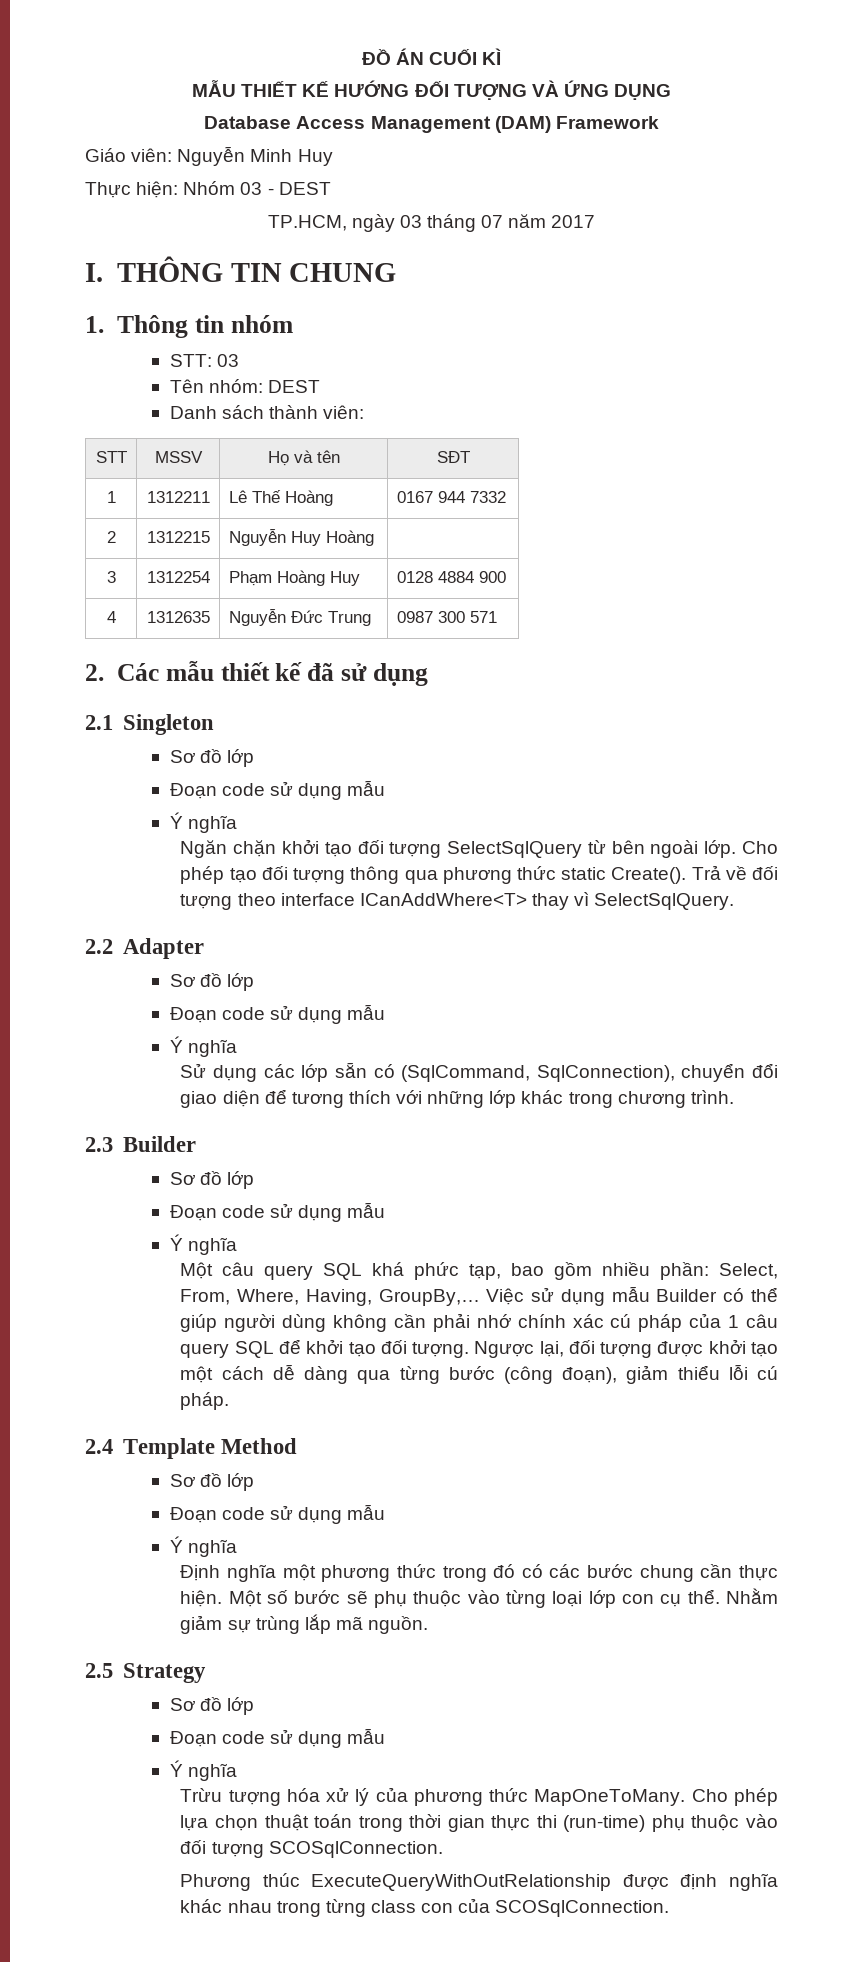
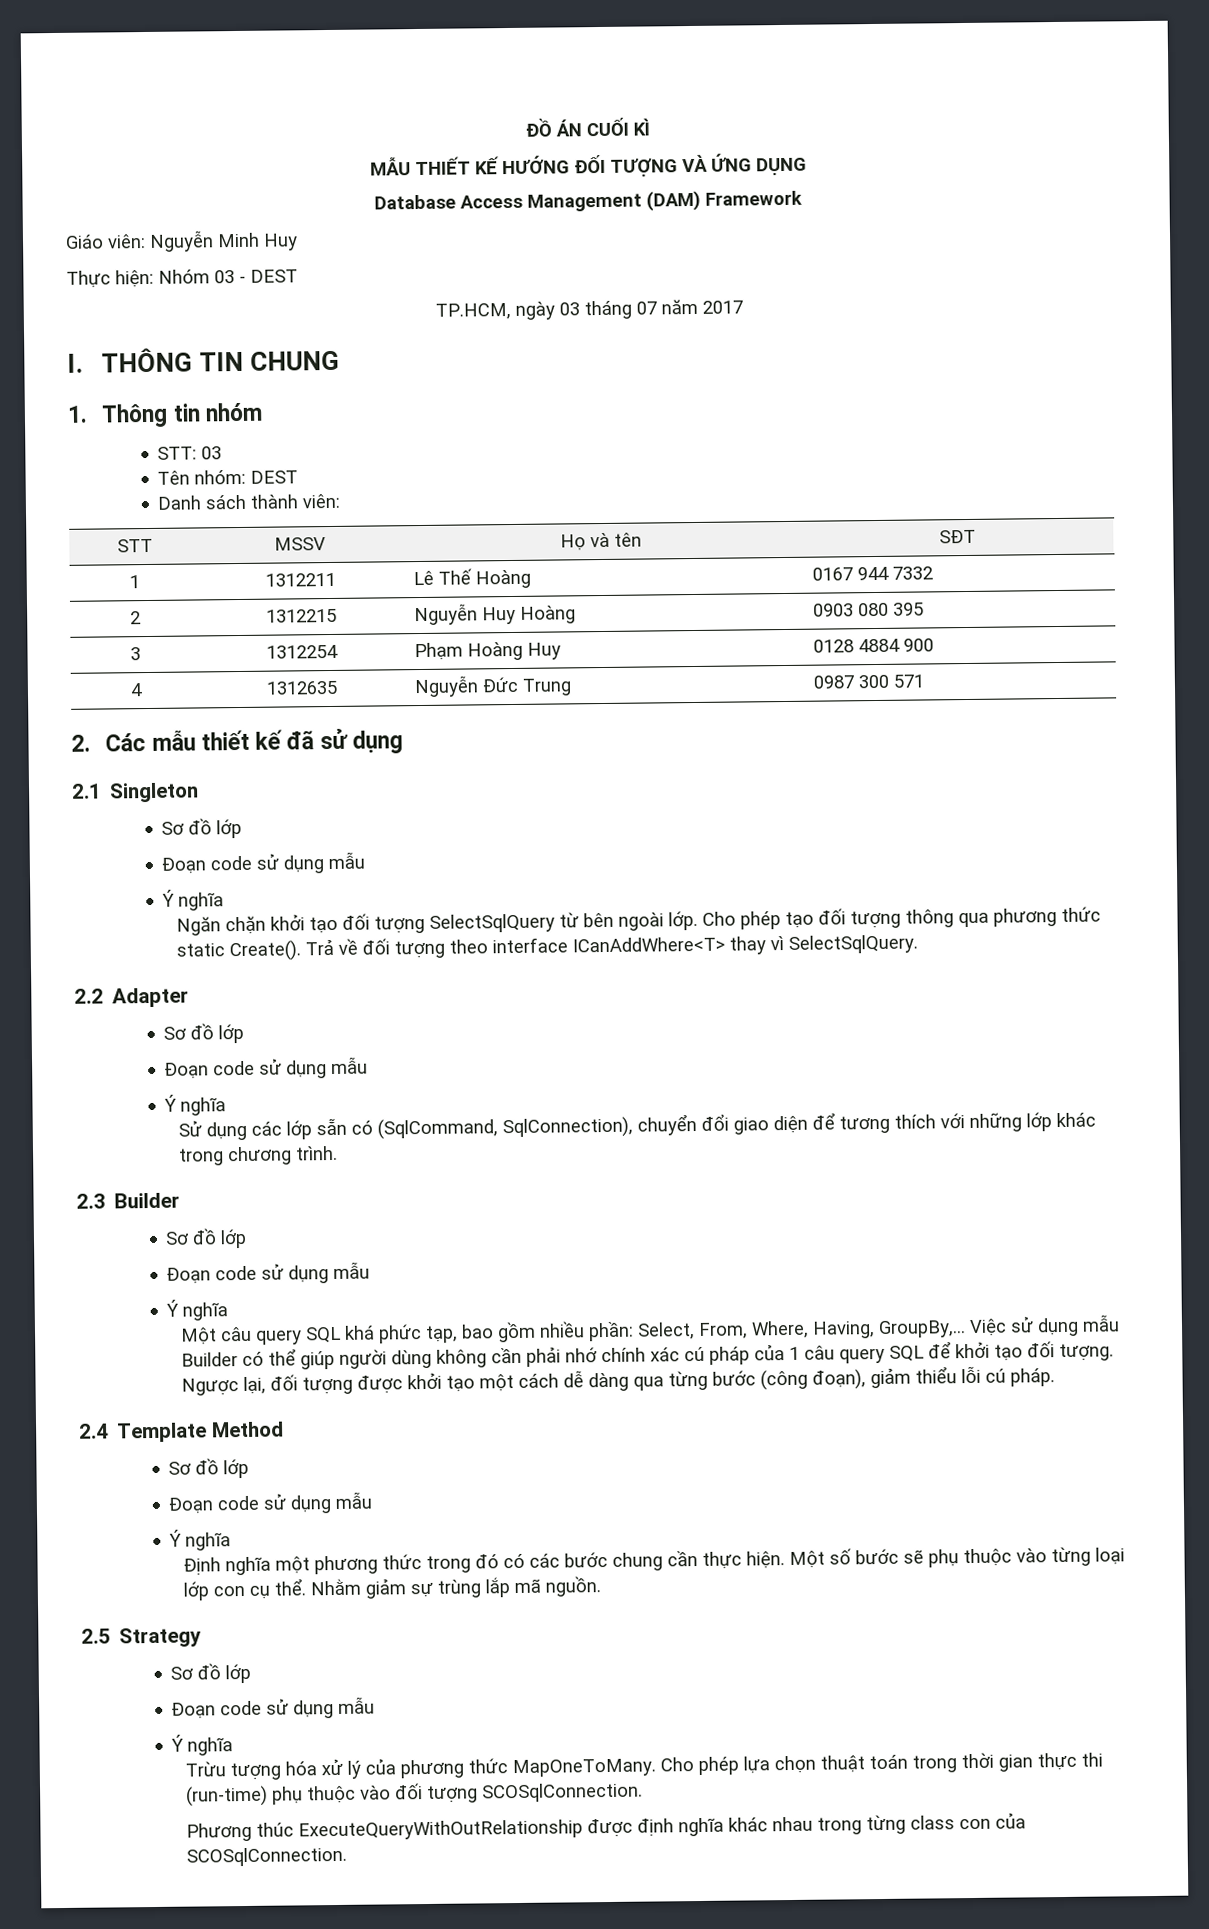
(374, 538) none -> [812,602,924,617] 0903 080 395

